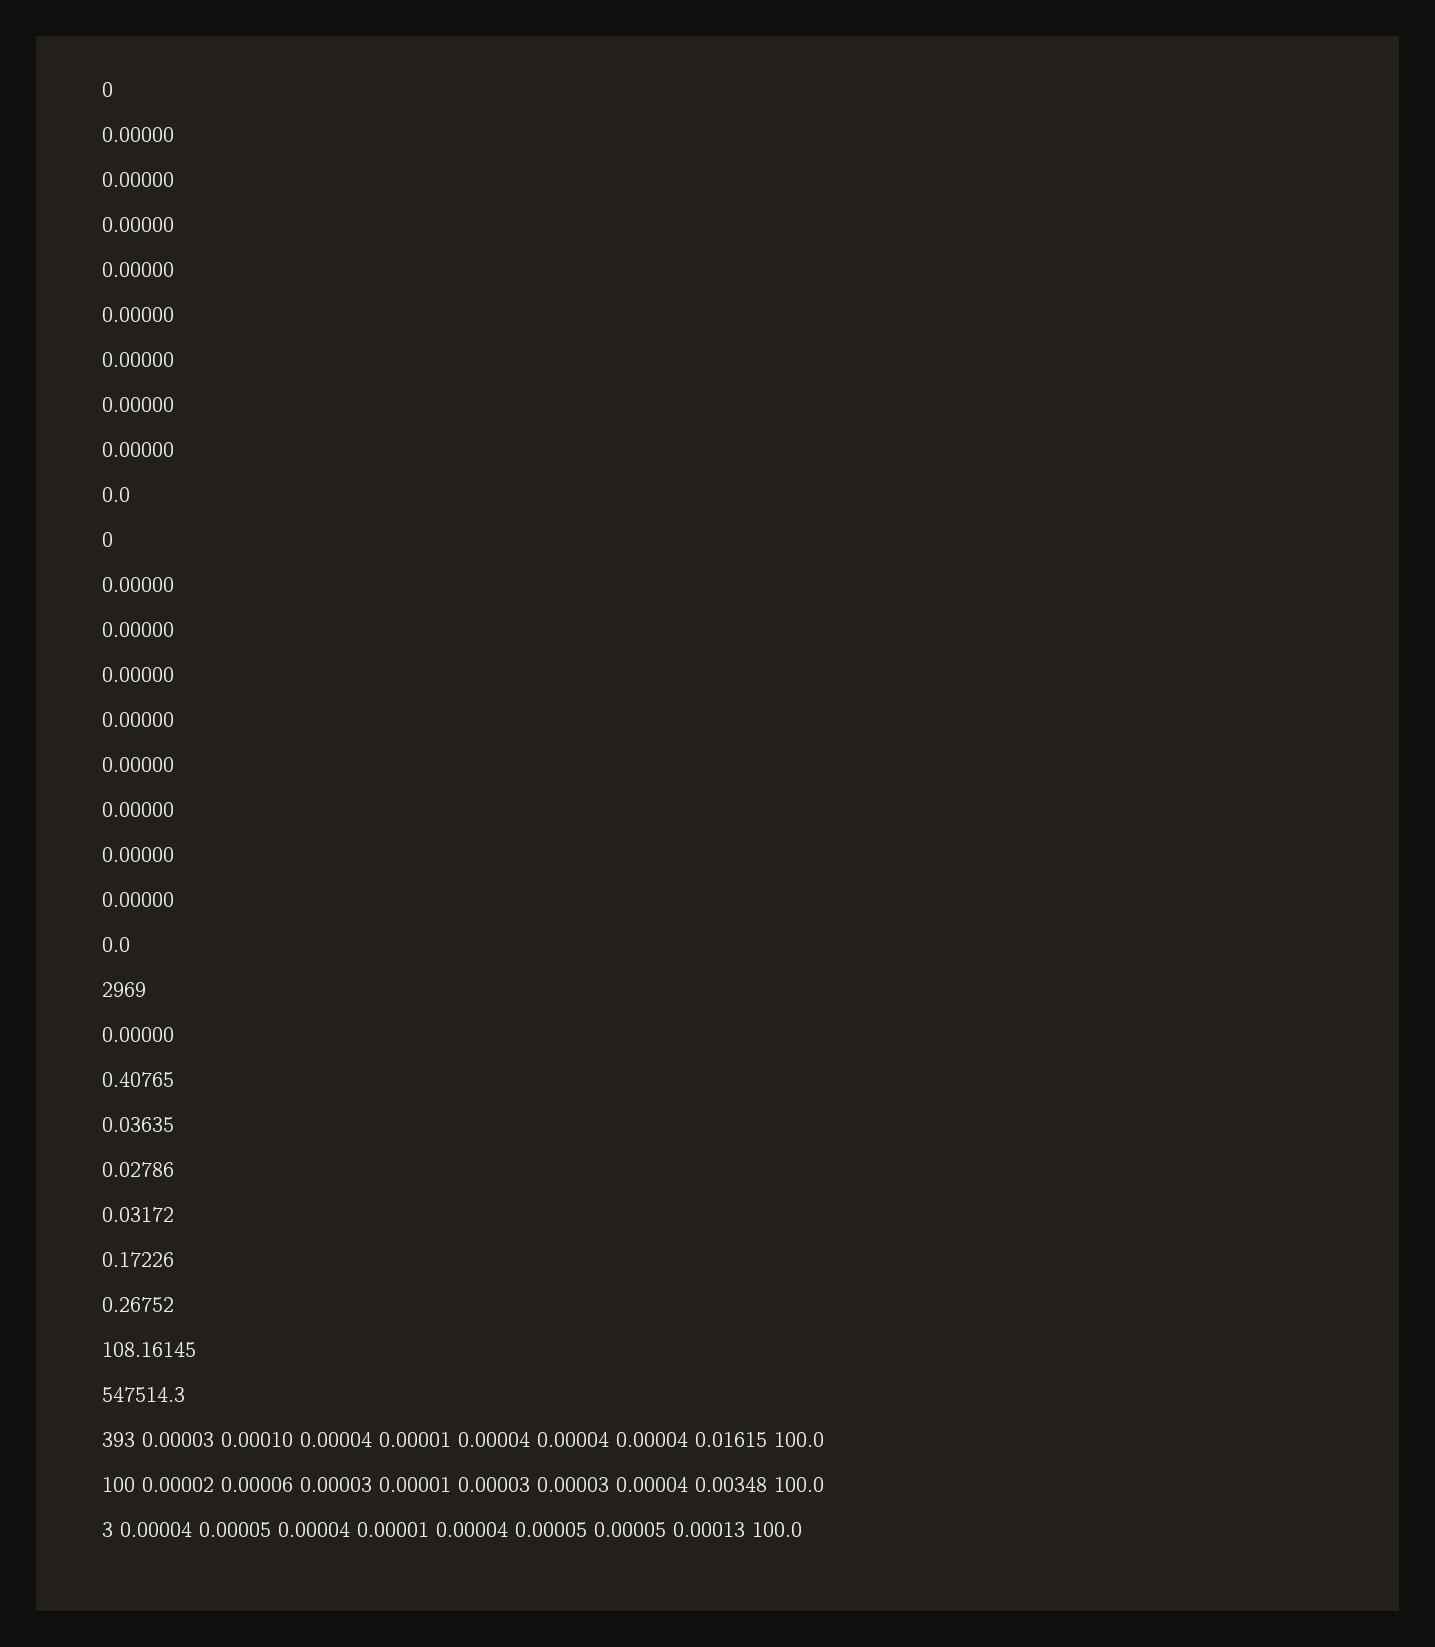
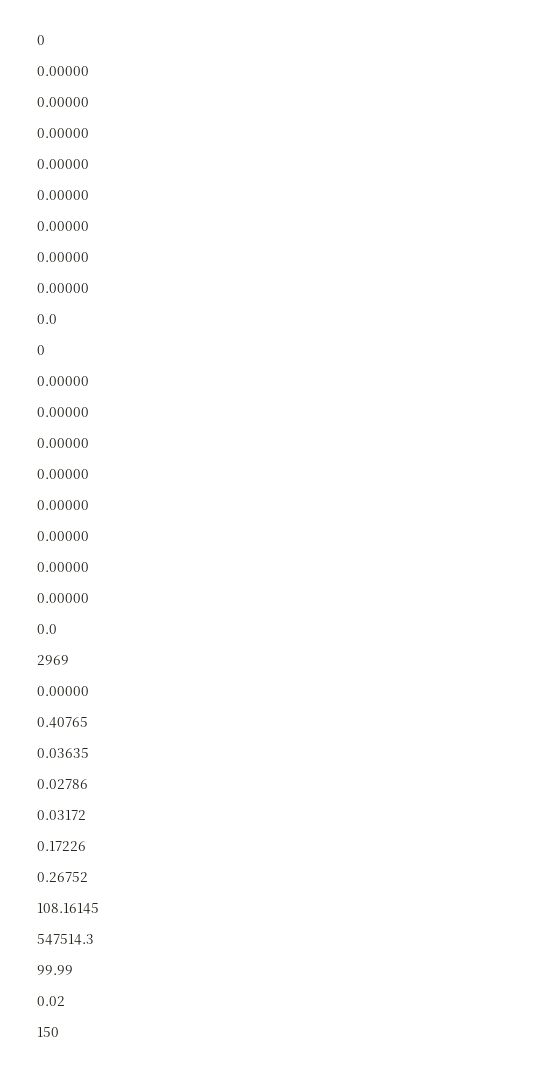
[102,1432,824,1447] [102,1477,824,1492] [102,1522,802,1537] 393 0.00003 0.00010 0.00004 0.00001 0.00004 0.00004 0.00004 0.01615 100.0 // 100 0.00002 0.00006 0.00003 0.00001 0.00003 0.00003 0.00004 0.00348 100.0 // 3 0.00004 0.00005 0.00004 0.00001 0.00004 0.00005 0.00005 0.00013 100.0 -> [37,965,73,975] [37,996,65,1006] [37,1027,59,1037] 99.99 // 0.02 // 150

